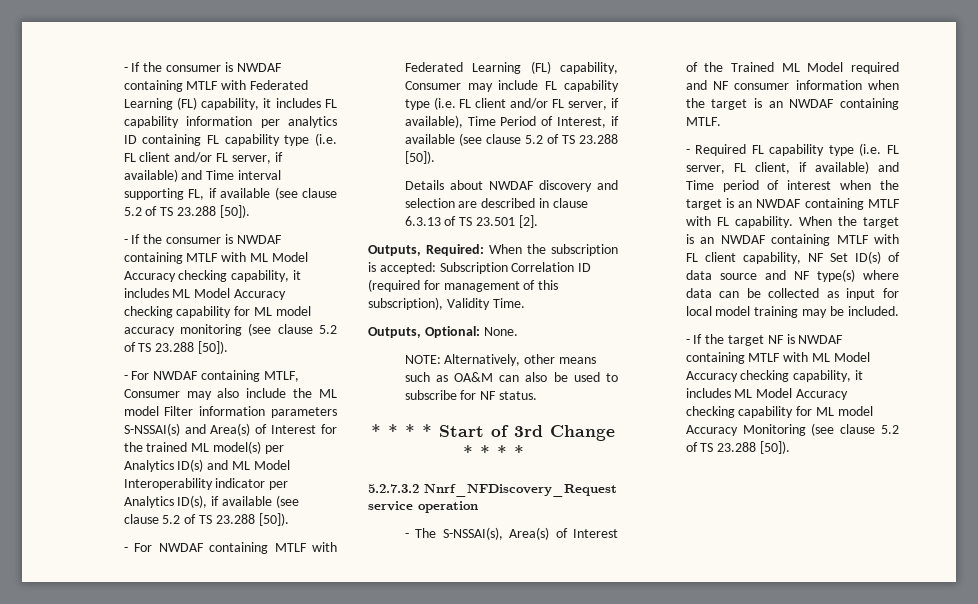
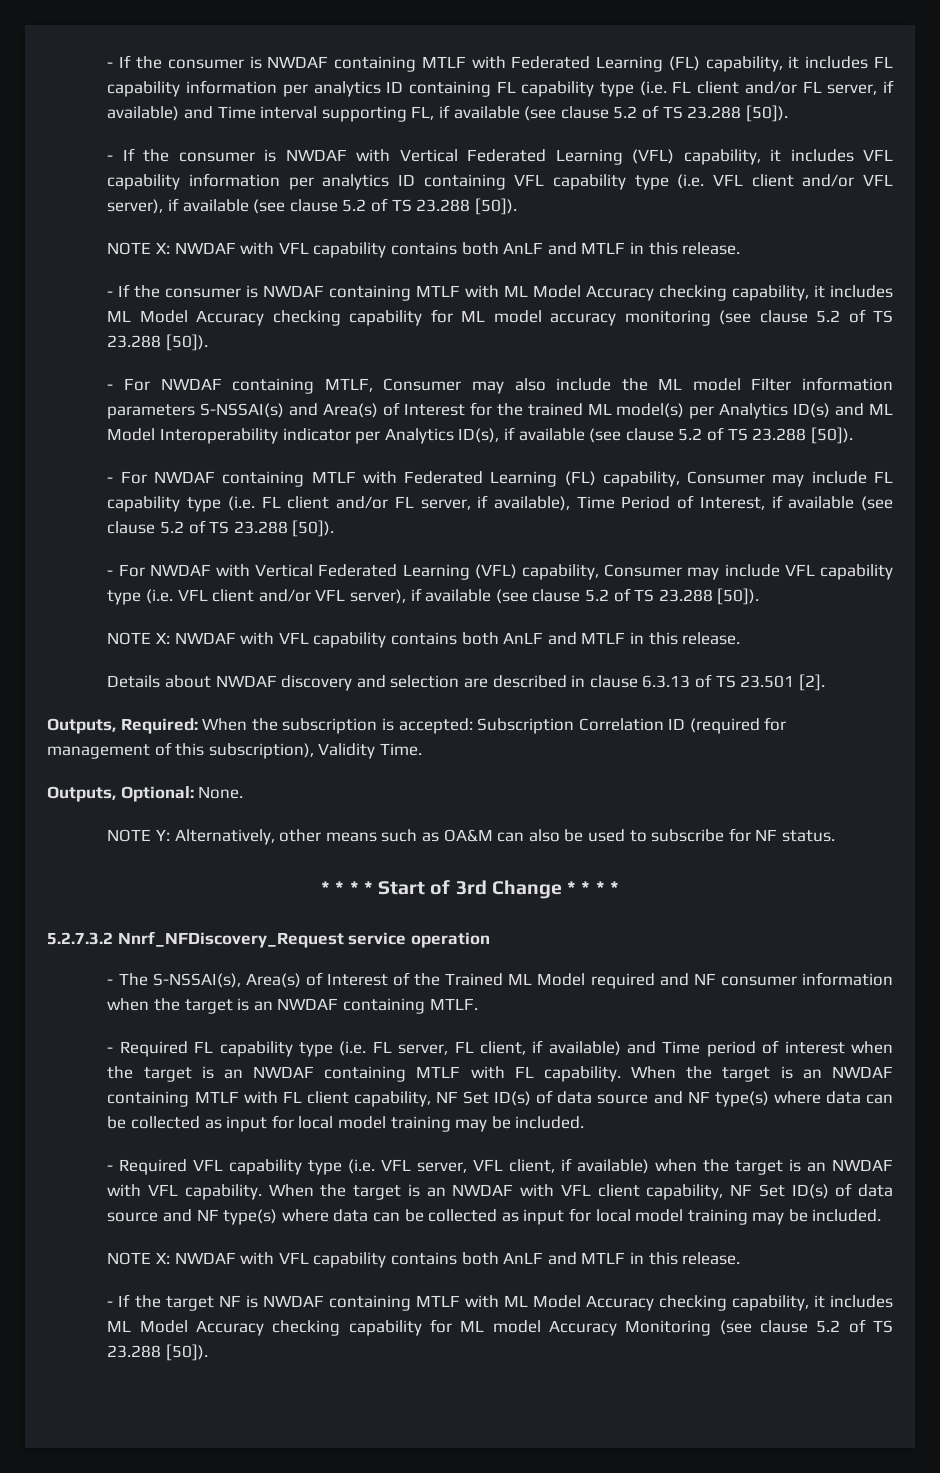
(250, 211) none -> [107,148,894,165] [107,173,893,190] [107,198,517,215] [107,242,741,258] // - If the consumer is NWDAF with Vertical Federated Learning (VFL) capability, it includes VFL capability information per analytics ID containing VFL capability type (i.e. VFL client and/or VFL server), if available (see clause 5.2 of TS 23.288 [50]). // NOTE X: NWDAF with VFL capability contains both AnLF and MTLF in this release.
(435, 157) none -> [107,564,894,580] [107,588,760,605] [107,632,741,648] // - For NWDAF with Vertical Federated Learning (VFL) capability, Consumer may include VFL capability type (i.e. VFL client and/or VFL server), if available (see clause 5.2 of TS 23.288 [50]). // NOTE X: NWDAF with VFL capability contains both AnLF and MTLF in this release.
[404,355,441,364] NOTE: -> [107,829,171,842] NOTE Y:
(899, 311) none -> [107,1158,893,1175] [107,1183,893,1200] [107,1208,882,1225] [107,1252,741,1268] // - Required VFL capability type (i.e. VFL server, VFL client, if available) when the target is an NWDAF with VFL capability. When the target is an NWDAF with VFL client capability, NF Set ID(s) of data source and NF type(s) where data can be collected as input for local model training may be included. // NOTE X: NWDAF with VFL capability contains both AnLF and MTLF in this release.

